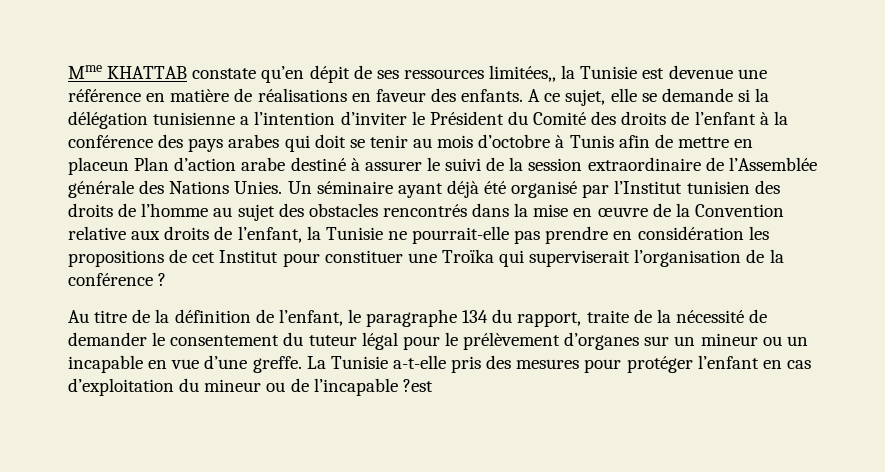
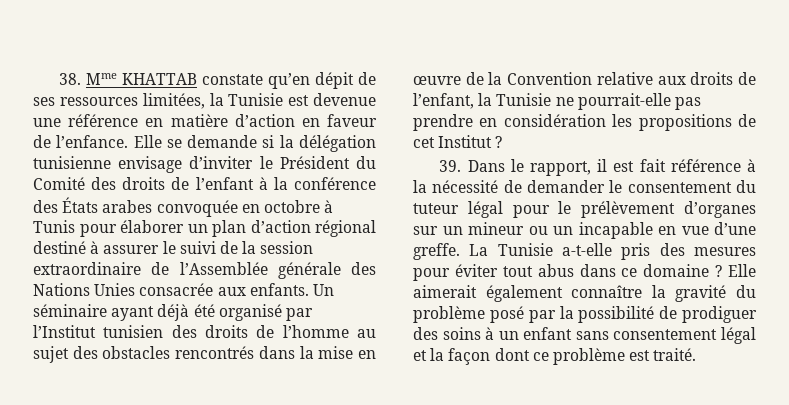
(68, 72) none -> [59,73,82,85] 38.
[489,65,557,82] limitées,, -> [142,93,205,109] limitées,
[234,88,637,106] de réalisations en faveur des enfants. A ce sujet, elle -> [234,114,377,127] [33,135,162,148] d’action en faveur de l’enfance. Elle
[240,111,336,125] a l’intention -> [118,156,183,173] envisage
[188,134,754,152] [68,157,286,175] pays arabes qui doit se tenir au mois d’octobre à Tunis afin de mettre en placeun Plan d’action arabe -> [62,197,334,217] [33,220,376,237] États arabes convoquée en octobre à Tunis pour élaborer un plan d’action régional
[234,181,283,194] Unies. -> [94,283,309,296] Unies consacrée aux enfants.
[282,249,784,267] [68,273,167,286] [68,309,652,327] pour constituer une Troïka qui superviserait l’organisation de la conférence ? // Au titre de la définition de l’enfant, le paragraphe 134 du rapport, traite de -> [495,136,503,148] [439,159,756,176] ? // 39. Dans le rapport, il est fait référence à
[626,355,811,373] [68,378,433,396] protéger l’enfant en cas d’exploitation du mineur ou de l’incapable ?est -> [454,264,756,277] [413,285,756,302] [413,306,757,323] [413,327,756,344] [413,348,697,365] éviter tout abus dans ce domaine ? Elle aimerait également connaître la gravité du problème posé par la possibilité de prodiguer des soins à un enfant sans consentement légal et la façon dont ce problème est traité.

